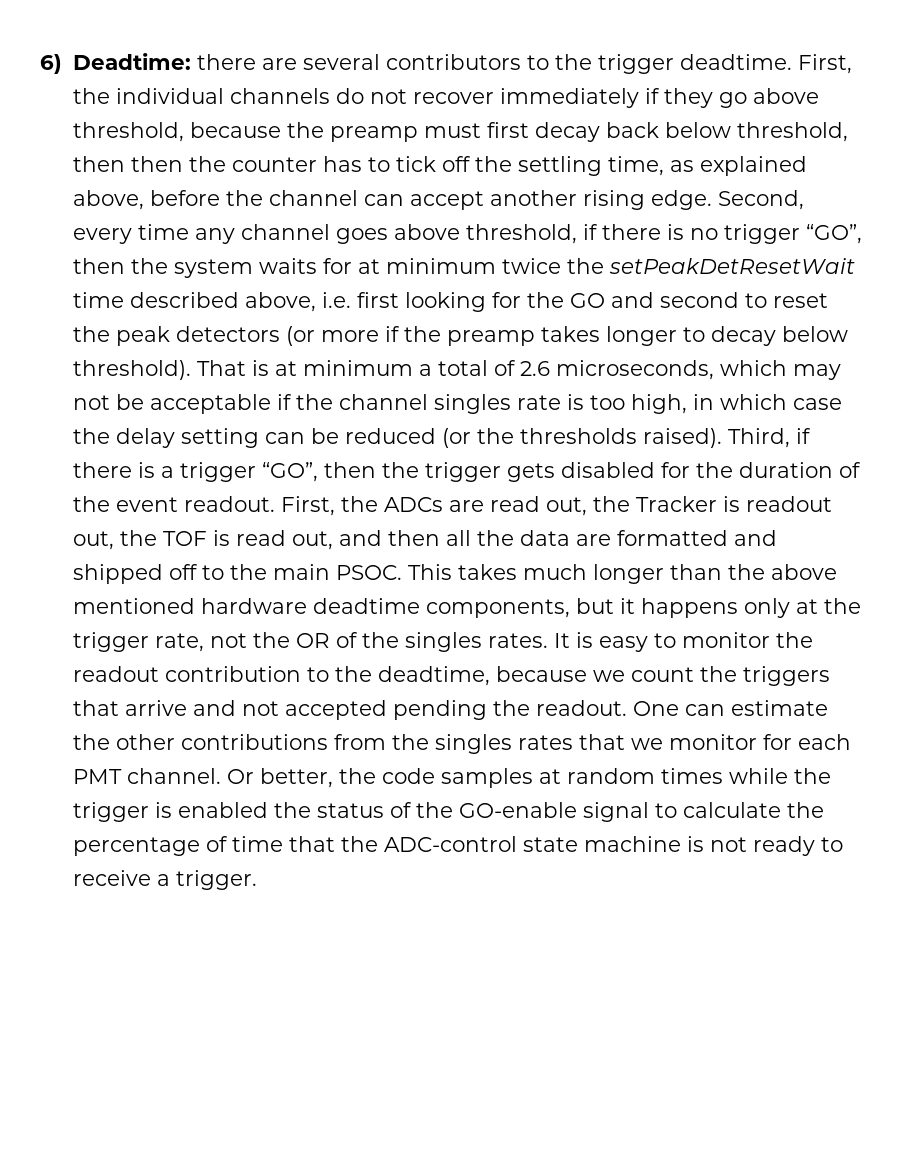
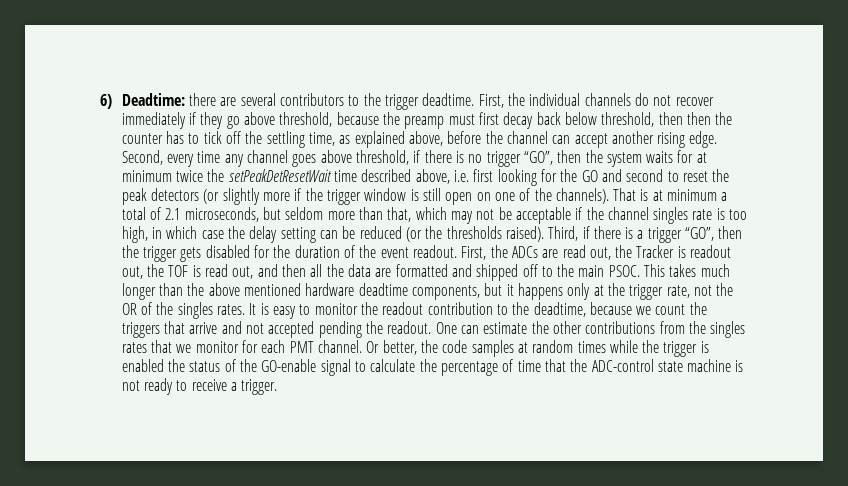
(315, 336) none -> [222,188,260,205] slightly
[446,326,848,346] [72,360,191,380] preamp takes longer to decay below threshold). -> [326,188,609,205] trigger window is still open on one of the channels).
[519,360,714,380] 2.6 microseconds, -> [165,207,412,222] 2.1 microseconds, but seldom more than that,

